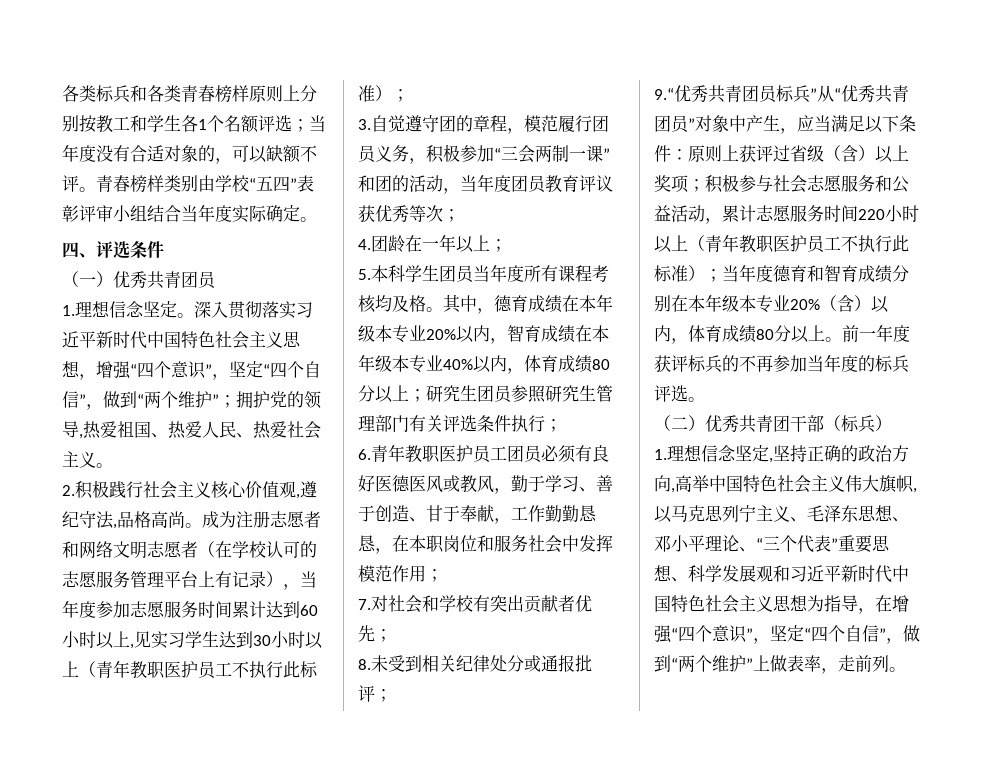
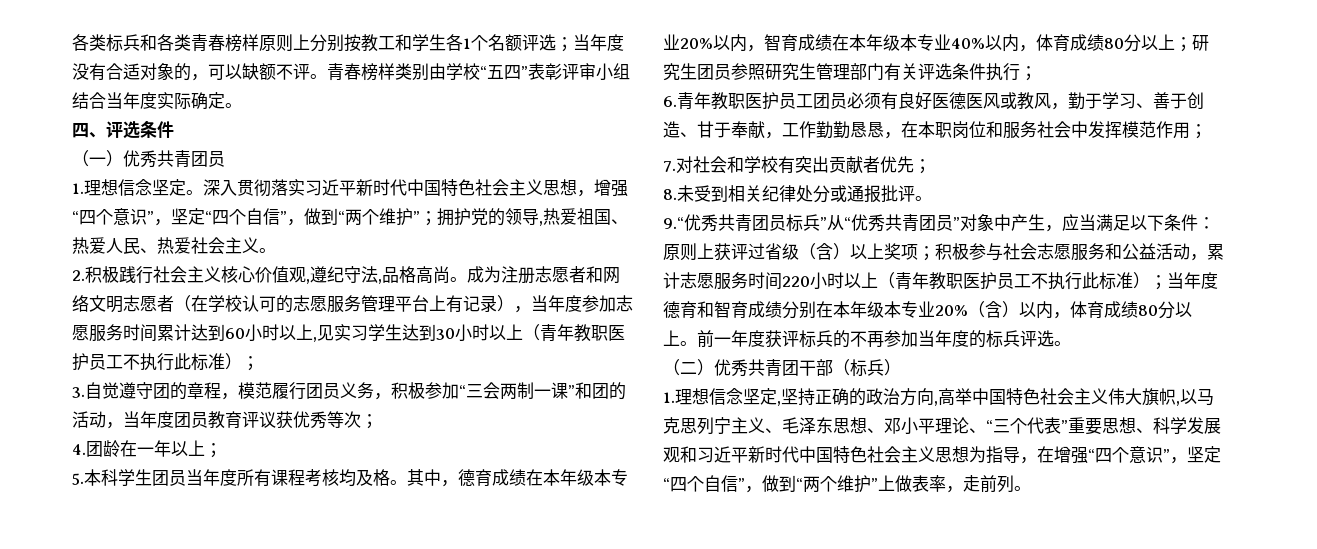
[375,689,392,702] ； -> [915,196,932,201] 。

